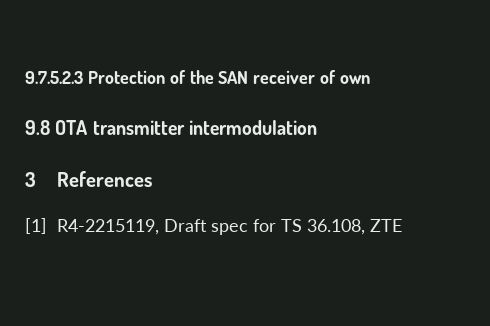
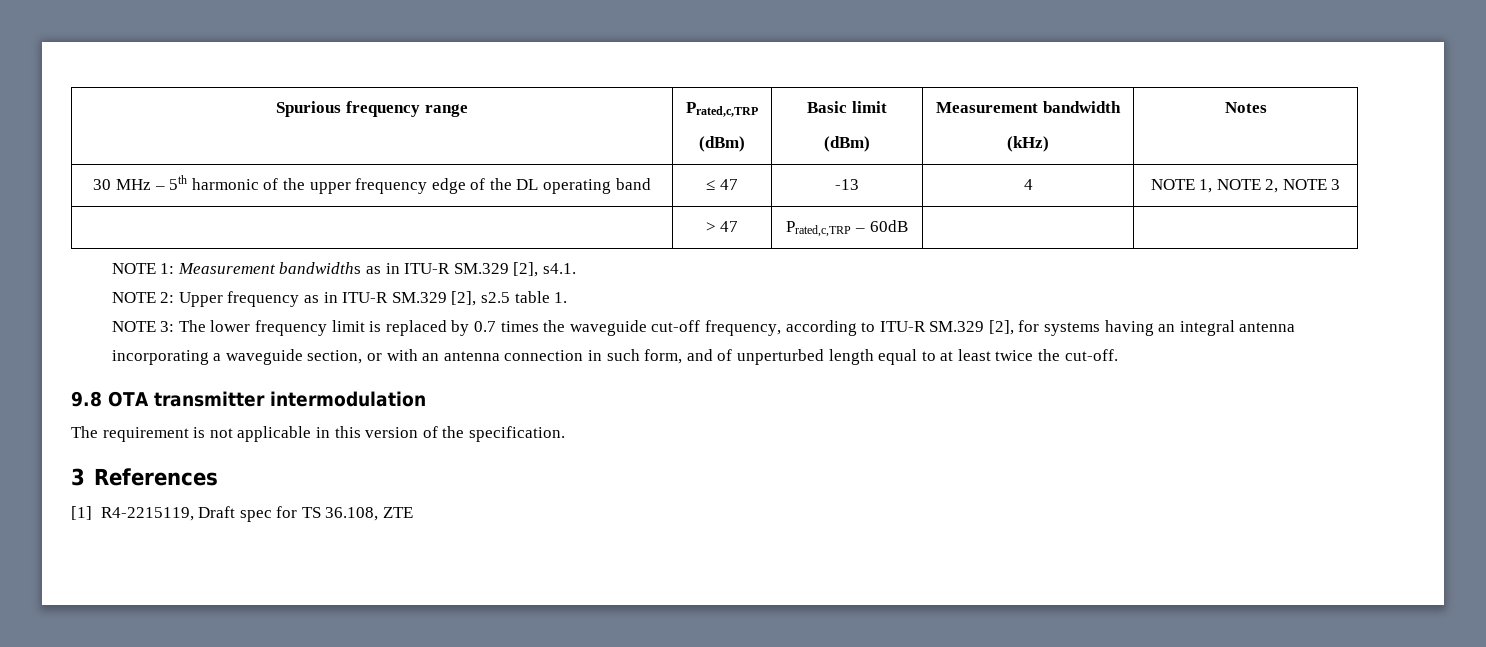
[25,70,371,84] [25,120,317,135] 9.7.5.2.3 Protection of the SAN receiver of own // 9.8 OTA transmitter intermodulation -> [276,101,468,117] [686,102,758,117] [699,136,745,152] [807,101,887,113] [824,136,870,152] [936,101,1121,113] [1007,136,1049,152] [1224,102,1267,113] [93,175,651,194] [706,179,738,190] [835,179,859,190] [1023,179,1033,190] [1150,179,1341,193] [705,221,739,232] [786,220,908,237] [111,262,576,277] [111,291,568,307] [111,320,1296,336] [111,349,1118,365] [71,391,426,407] [71,426,565,442] Spurious frequency range | Prated,c,TRP // (dBm) | Basic limit // (dBm) | Measurement bandwidth // (kHz) | Notes // 30 MHz – 5th harmonic of the upper frequency edge of the DL operating band | ≤ 47 | -13 | 4 | NOTE 1, NOTE 2, NOTE 3 // | > 47 | Prated,c,TRP – 60dB | | // NOTE 1: Measurement bandwidths as in ITU-R SM.329 [2], s4.1. // NOTE 2: Upper frequency as in ITU-R SM.329 [2], s2.5 table 1. // NOTE 3: The lower frequency limit is replaced by 0.7 times the waveguide cut-off frequency, according to ITU-R SM.329 [2], for systems having an integral antenna incorporating a waveguide section, or with an antenna connection in such form, and of unperturbed length equal to at least twice the cut-off. // 9.8 OTA transmitter intermodulation // The requirement is not applicable in this version of the specification.

